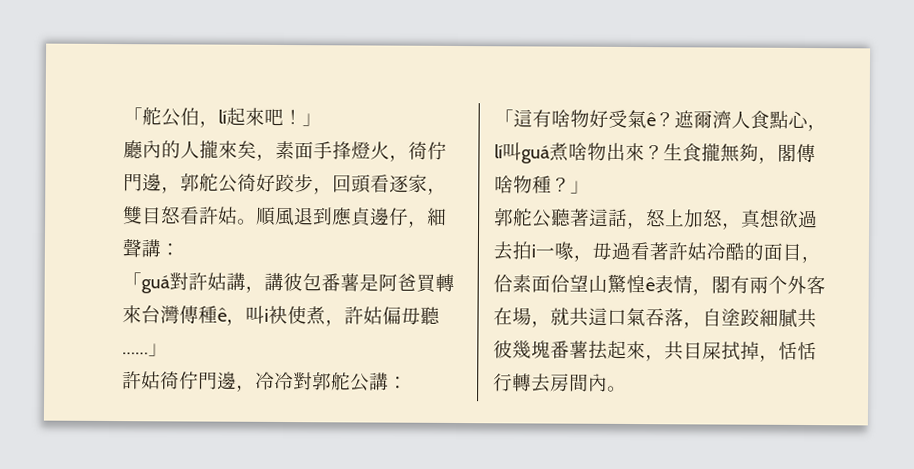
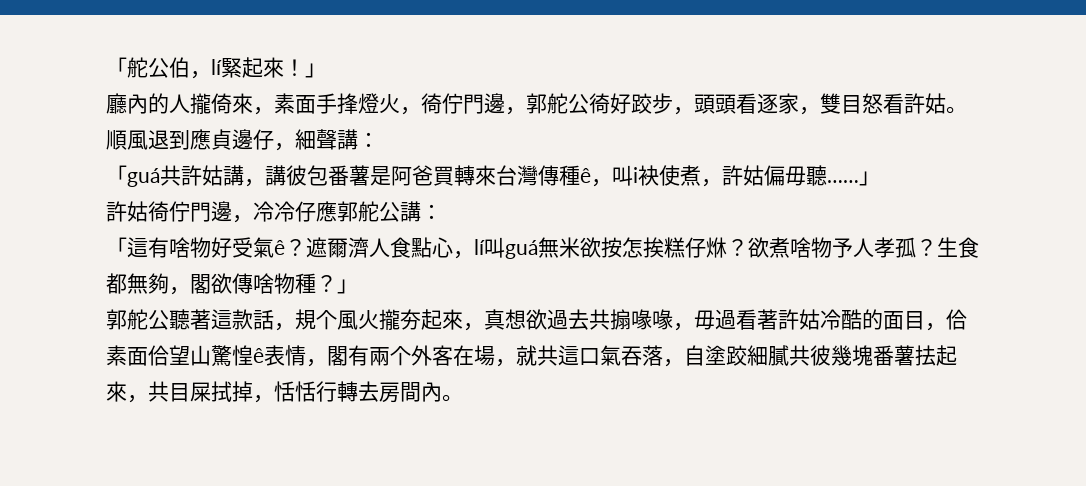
[226,107,284,126] 起來吧 -> [221,57,284,78] 緊起來
[218,140,257,159] 來矣 -> [211,93,253,114] 倚來
[332,174,352,193] 回 -> [694,94,715,114] 頭
[169,272,189,291] 對 -> [160,165,181,186] 共
[293,372,313,391] 對 -> [295,201,337,222] 仔應
[549,142,721,162] 煮啥物出來？生食攏 -> [538,237,979,258] [106,273,127,294] 無米欲按怎挨糕仔烌？欲煮啥物予人孝孤？生食都
(797, 152) none -> [211,273,232,294] 欲
[608,208,723,230] 話，怒上加怒 -> [232,309,463,331] 款話，規个風火攏夯起來
[512,241,555,260] 拍i一 -> [589,309,652,330] 共搧喙

